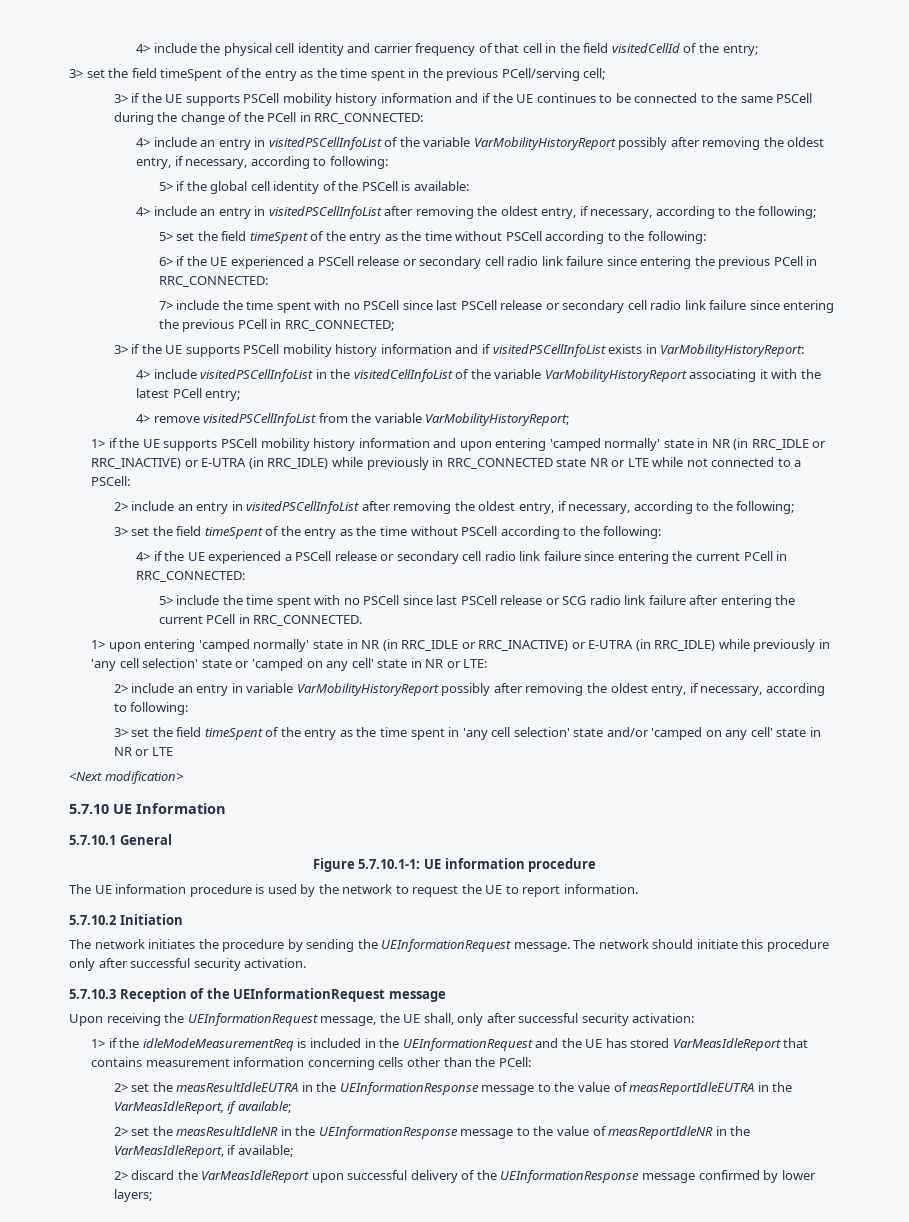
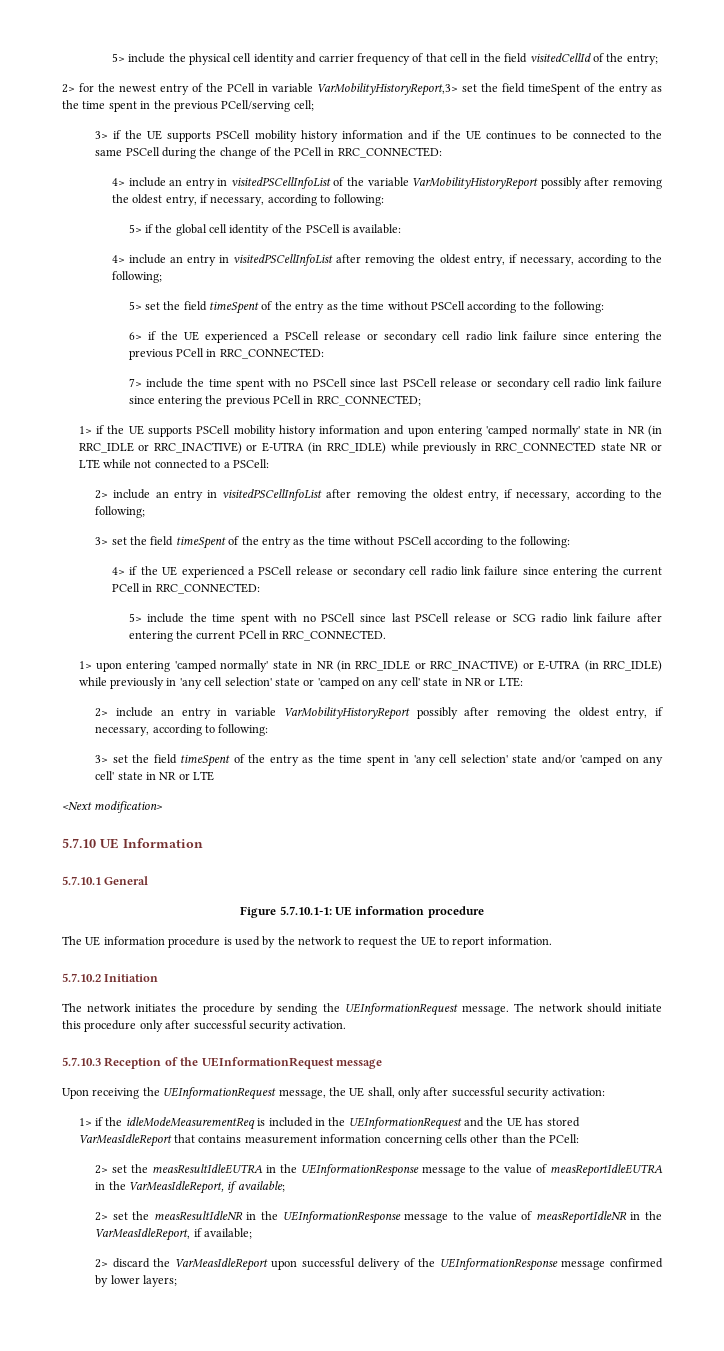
[136,44,151,53] 4> -> [111,53,125,62] 5>
[69,69,83,78] 3> -> [62,83,458,96] 2> for the newest entry of the PCell in variable VarMobilityHistoryReport,3>
[113,344,805,357] [136,369,821,382] [136,388,241,401] [136,413,570,426] // 3> if the UE supports PSCell mobility history information and if visitedPSCellInfoList exists in VarMobilityHistoryReport: // 4> include visitedPSCellInfoList in the visitedCellInfoList of the variable VarMobilityHistoryReport associating it with the latest PCell entry; // 4> remove visitedPSCellInfoList from the variable VarMobilityHistoryReport; -> (421, 400) none

